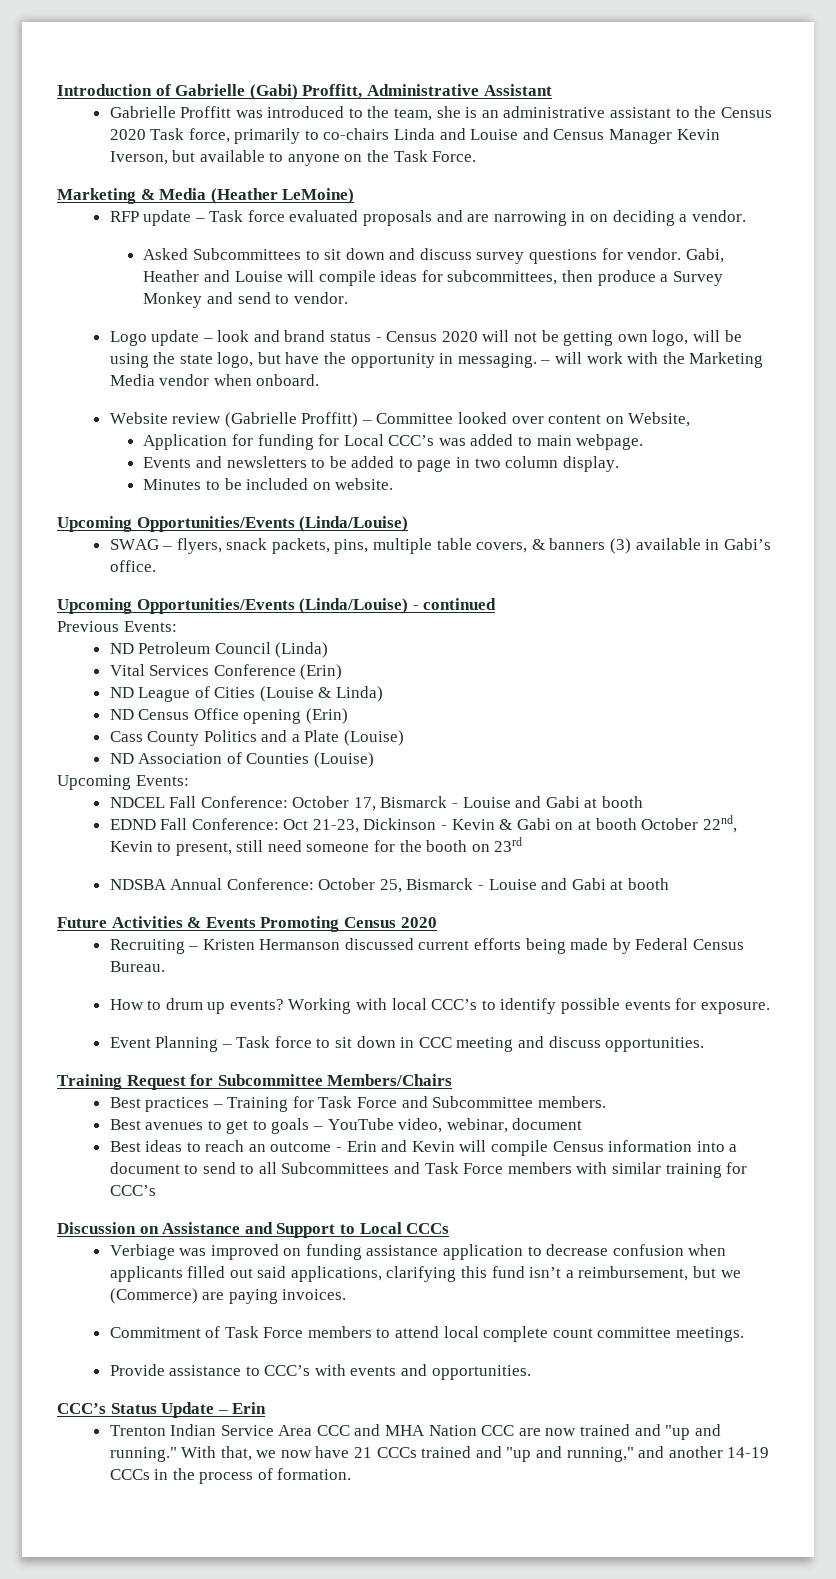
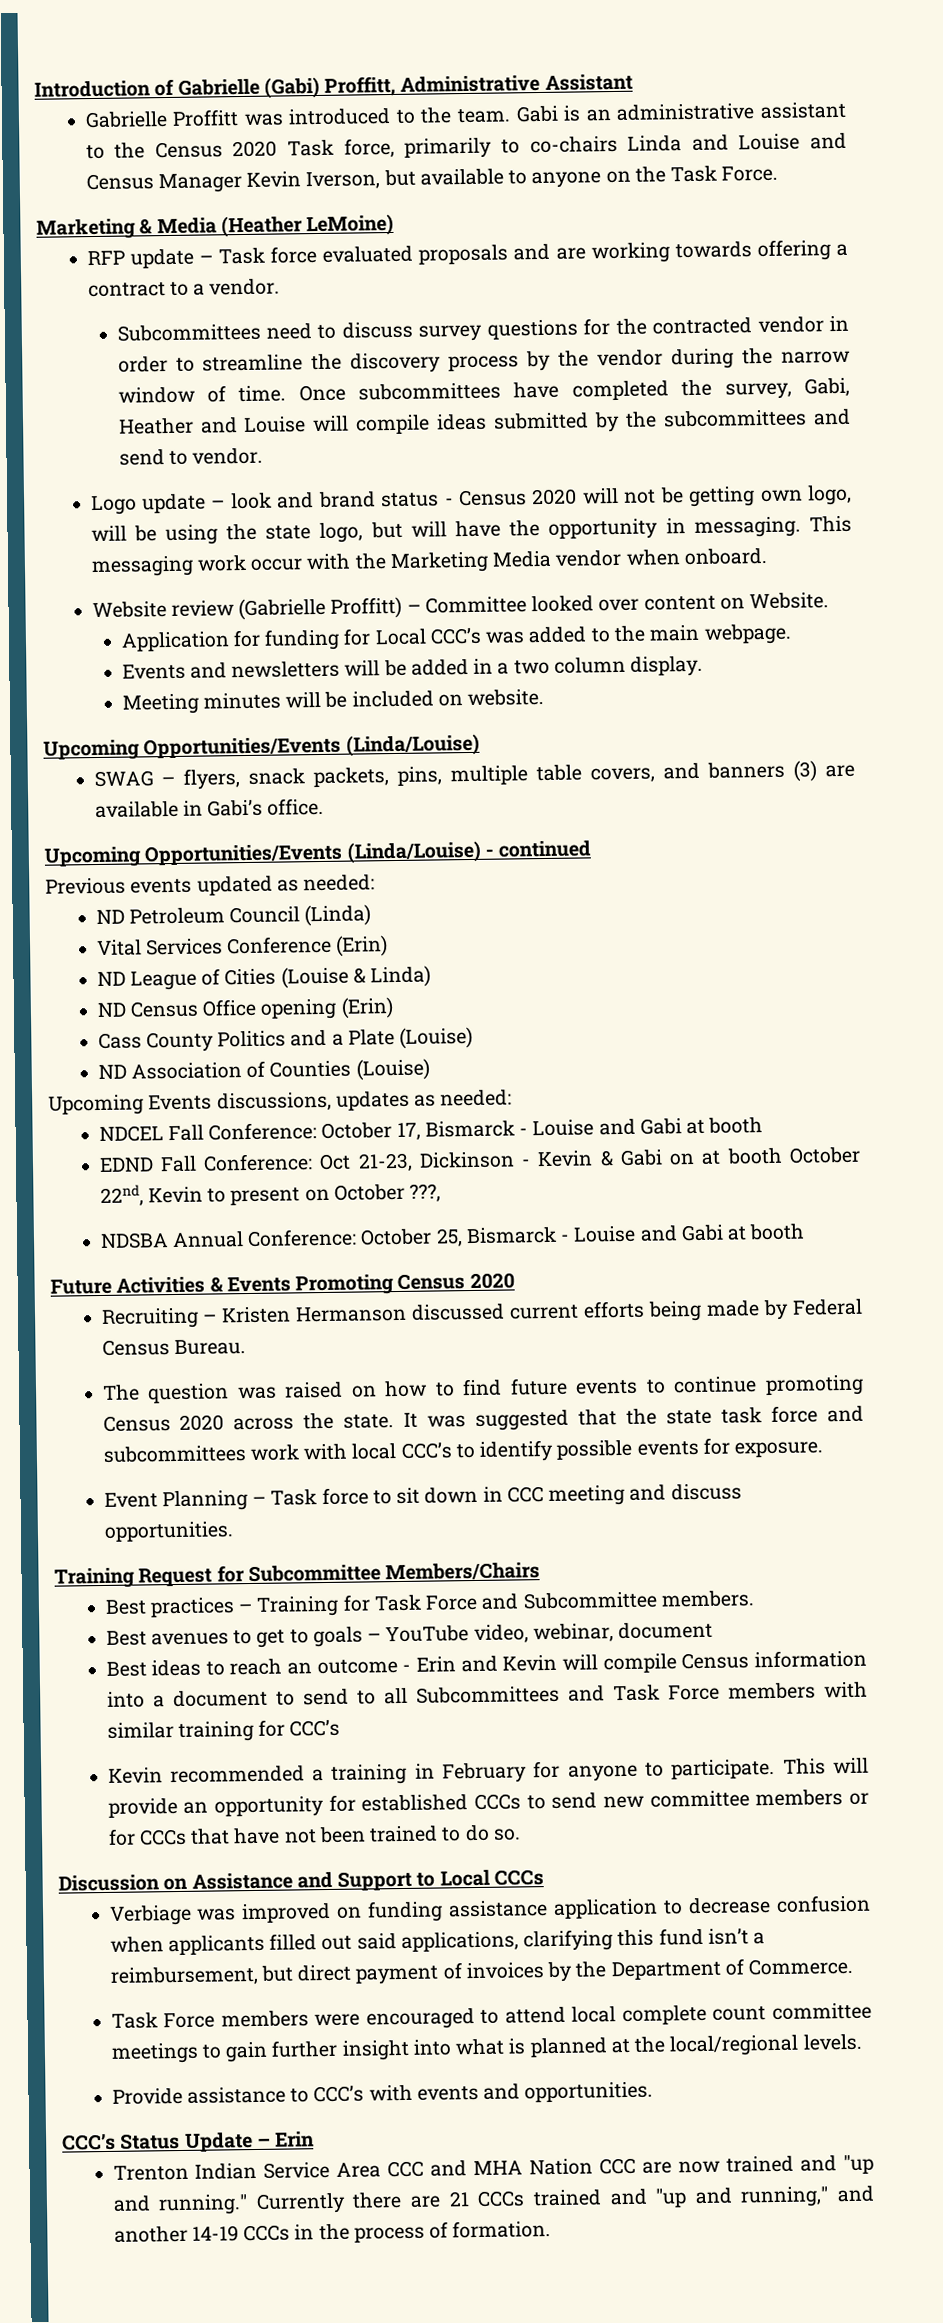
[394,106,461,121] team, she -> [457,105,559,124] team. Gabi
[493,210,746,226] [143,248,682,264] narrowing in on deciding a vendor. // Asked Subcommittees to sit down and discuss survey questions for vendor. -> [590,239,848,264] [87,278,281,298] [116,315,850,342] [117,347,850,374] [117,379,792,404] working towards offering a contract to a vendor. // Subcommittees need to discuss survey questions for the contracted vendor in order to streamline the discovery process by the vendor during the narrow window of time. Once subcommittees have completed the survey,
[421,270,723,286] [143,292,203,308] for subcommittees, then produce a Survey Monkey -> [493,409,808,433] submitted by the subcommittees
(281, 358) none -> [410,521,447,537] will
[540,352,623,364] – will work -> [809,515,852,533] [90,554,304,578] This messaging work occur
[628,412,691,427] Website, -> [749,592,830,610] Website.
(533, 441) none -> [613,625,646,643] the
[311,458,326,468] to -> [344,660,381,676] will
[398,457,471,472] to page in -> [473,658,510,675] in a
[143,479,220,490] Minutes to -> [121,691,322,715] Meeting minutes will
[531,539,545,550] & -> [663,762,701,780] and
(632, 546) none -> [825,764,856,778] are
[123,621,177,632] Events: -> [130,874,376,896] events updated as needed:
[135,775,189,786] Events: -> [148,1089,513,1112] Events discussions, updates as needed:
[175,837,523,856] present, still need someone for the booth on 23rd -> [230,1183,442,1206] present on October ???,
[109,998,352,1014] How to drum up events? Working -> [101,1374,864,1404] [102,1405,864,1432] [102,1444,300,1463] The question was raised on how to find future events to continue promoting Census 2020 across the state. It was suggested that the state task force and subcommittees work
(156, 1190) none -> [107,1757,870,1785] [107,1789,870,1818] [107,1824,521,1846] // Kevin recommended a training in February for anyone to participate. This will provide an opportunity for established CCCs to send new committee members or for CCCs that have not been trained to do so.
[720,1270,741,1278] [109,1288,347,1304] [109,1326,372,1338] we (Commerce) are paying invoices. // Commitment of Task Force members -> [297,1957,854,1985] [110,2008,475,2030] direct payment of invoices by the Department of Commerce. // Task Force members were encouraged
[676,1327,745,1342] meetings. -> [110,2033,862,2064] meetings to gain further insight into what is planned at the local/regional levels.
[181,1446,350,1461] With that, we now have -> [255,2192,442,2214] Currently there are

